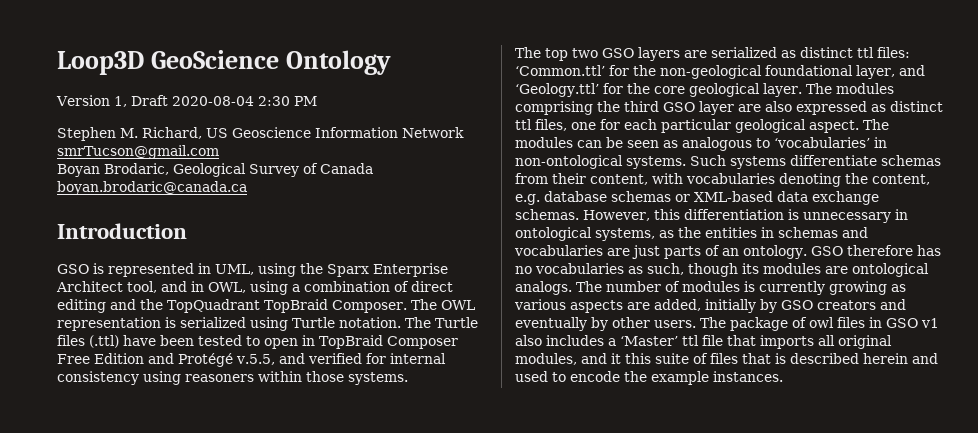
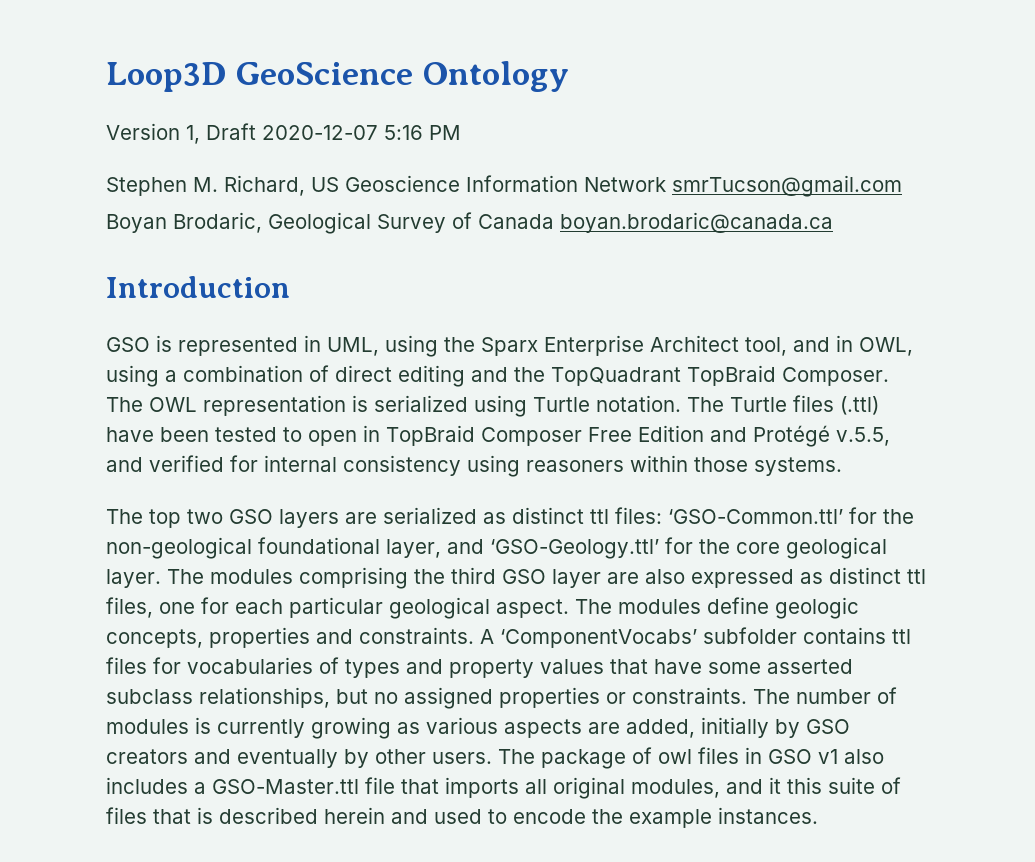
[171,96,290,106] 2020-08-04 2:30 -> [262,125,423,140] 2020-12-07 5:16
[515,65,605,76] ‘Common.ttl’ -> [668,509,843,524] ‘GSO-Common.ttl’
[515,83,599,97] ‘Geology.ttl’ -> [490,539,659,559] ‘GSO-Geology.ttl’
[577,137,887,151] [515,155,941,169] [515,173,930,187] [515,191,879,205] [515,209,908,223] [515,227,868,241] [514,245,941,259] [515,263,929,277] [515,281,572,295] can be seen as analogous to ‘vocabularies’ in non-ontological systems. Such systems differentiate schemas from their content, with vocabularies denoting the content, e.g. database schemas or XML-based data exchange schemas. However, this differentiation is unnecessary in ontological systems, as the entities in schemas and vocabularies are just parts of an ontology. GSO therefore has no vocabularies as such, though its modules are ontological analogs. -> [707,597,859,619] [106,627,911,648] [106,657,853,678] [106,687,747,709] define geologic concepts, properties and constraints. A ‘ComponentVocabs’ subfolder contains ttl files for vocabularies of types and property values that have some asserted subclass relationships, but no assigned properties or constraints.
[620,335,699,346] ‘Master’ ttl -> [212,779,359,794] GSO-Master.ttl

